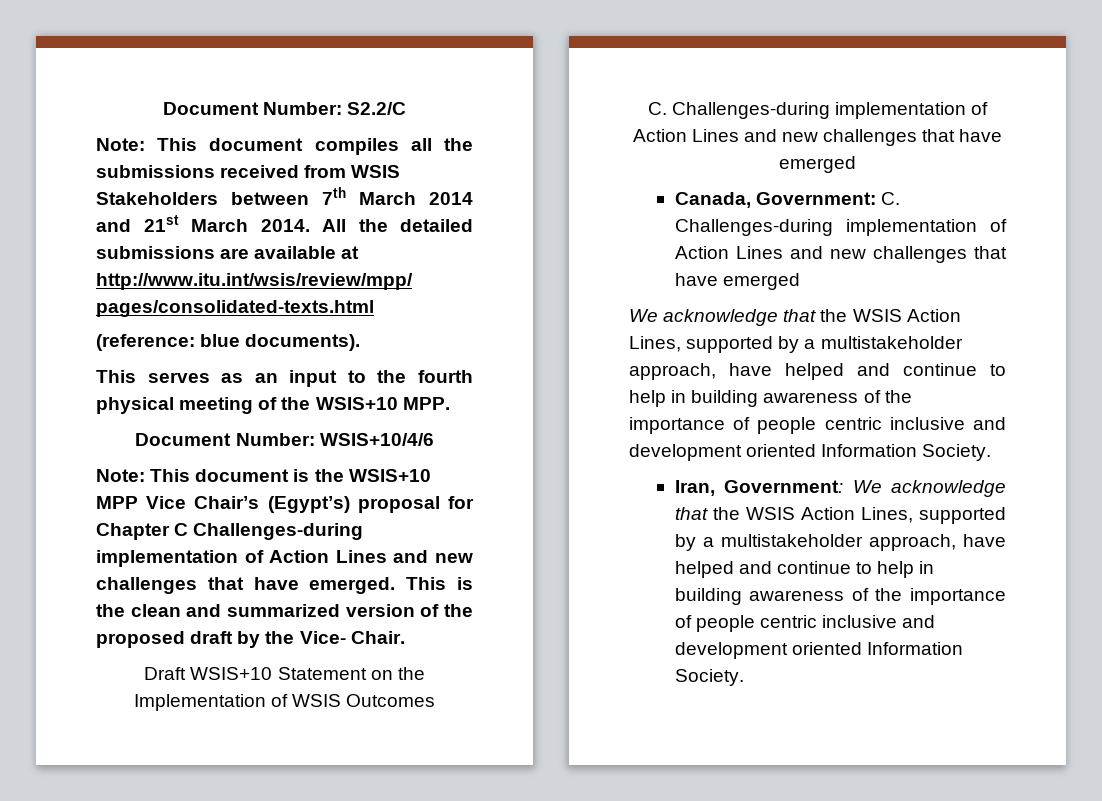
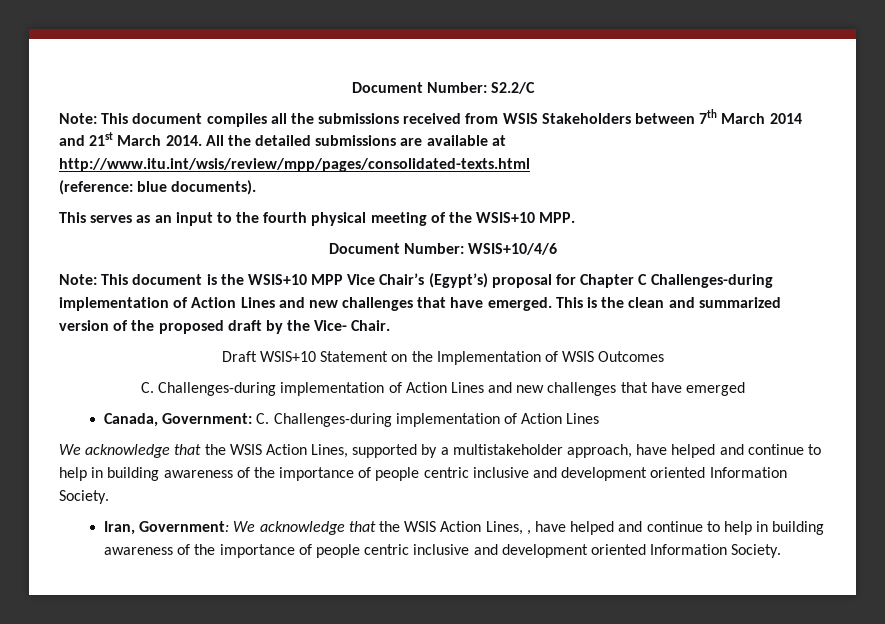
[789,246,1008,263] [674,273,800,290] and new challenges that have emerged -> (600, 418) none
[919,507,1006,524] [674,534,956,551] supported by a multistakeholder approach, -> [526,530,531,535] ,

